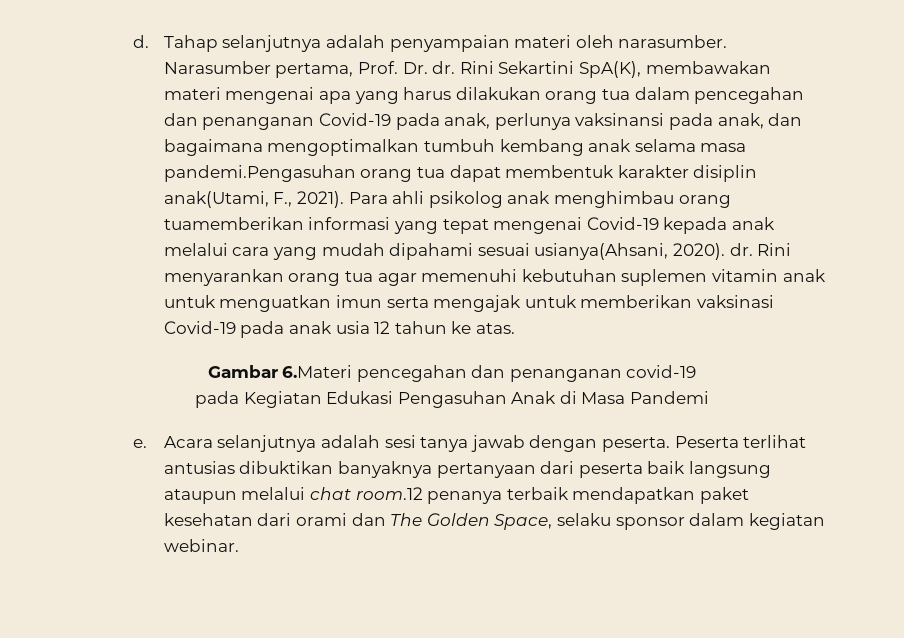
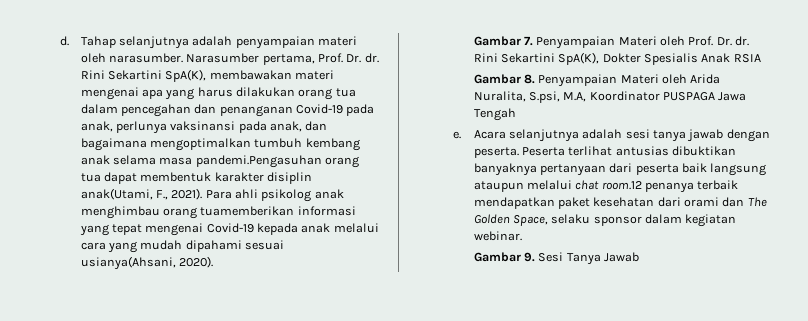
[729,243,792,256] [163,269,826,286] [163,295,775,312] [163,321,516,338] [207,365,697,382] [194,391,710,408] dr. Rini menyarankan orang tua agar memenuhi kebutuhan suplemen vitamin anak untuk menguatkan imun serta mengajak untuk memberikan vaksinasi Covid-19 pada anak usia 12 tahun ke atas. // Gambar 6.Materi pencegahan dan penanganan covid-19 // pada Kegiatan Edukasi Pengasuhan Anak di Masa Pandemi -> [473,36,750,49] [473,52,761,65] [473,74,721,87] [473,91,747,103] [473,108,516,121] // Gambar 7. Penyampaian Materi oleh Prof. Dr. dr. Rini Sekartini SpA(K), Dokter Spesialis Anak RSIA // Gambar 8. Penyampaian Materi oleh Arida Nuralita, S.psi, M.A, Koordinator PUSPAGA Jawa Tengah
(239, 545) none -> [473,252,640,265] // Gambar 9. Sesi Tanya Jawab

